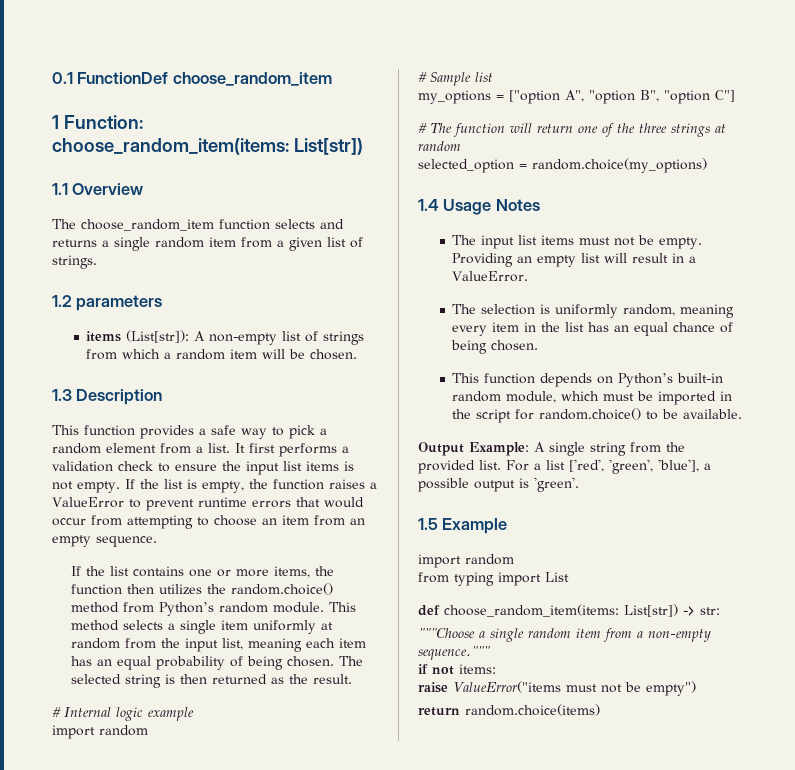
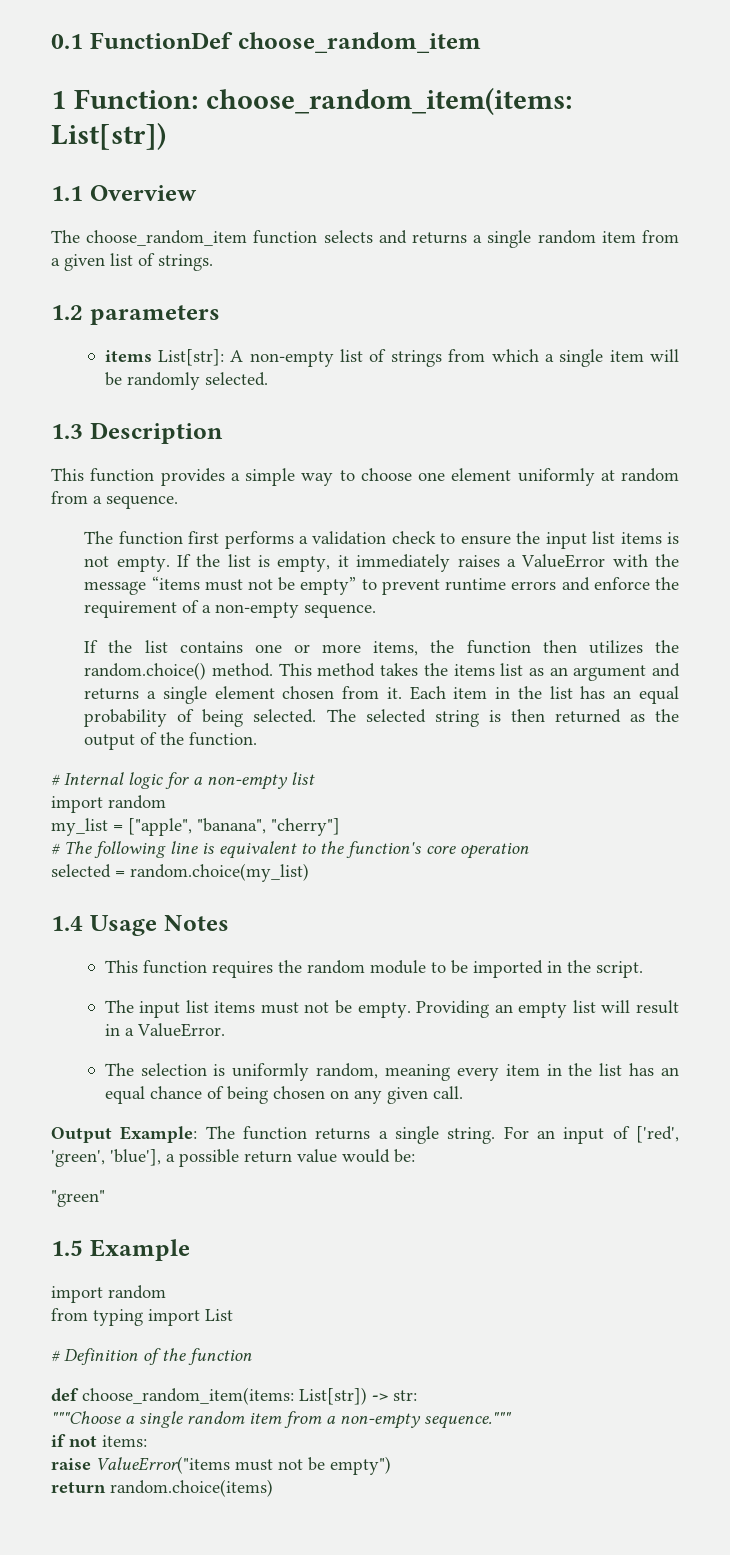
[126,330,190,343] (List[str]): -> [158,349,225,366] List[str]:
[176,349,226,360] random -> [559,349,604,367] single
[310,349,358,360] chosen. -> [126,372,268,390] randomly selected.
[211,425,236,435] safe -> [245,468,295,486] simple
[289,425,327,439] [52,443,245,454] pick a random element from a list. It -> [360,468,679,486] [51,491,178,509] [84,531,183,545] choose one element uniformly at random from a sequence. // The function
[248,479,324,490] the function -> [337,554,451,572] it immediately
[128,497,364,511] [52,515,365,529] [52,535,91,547] to prevent runtime errors that would occur from attempting to choose an item from an empty -> [612,554,679,567] [84,576,679,595] [84,600,300,618] with the message “items must not be empty” to prevent runtime errors and enforce the requirement of a non-empty
[70,602,356,616] [70,620,333,634] [70,638,366,652] method from Python’s random module. This method selects a single item uniformly at random from the input list, meaning each item -> [211,663,680,681] [84,686,573,704] method. This method takes the items list as an argument and returns a single element chosen from it. Each item in the list
[286,656,334,667] chosen. -> [253,709,317,723] selected.
[312,674,352,684] result. -> [84,732,258,750] output of the function.
[148,707,194,721] [52,725,148,739] [418,72,493,86] [418,90,735,104] [418,123,726,137] [418,141,461,151] [418,158,707,173] [418,199,540,215] example // import random // # Sample list // my_options = ["option A", "option B", "option C"] // # The function will return one of the three strings at random // selected_option = random.choice(my_options) // 1.4 Usage Notes -> [165,772,315,790] [51,795,166,813] [51,818,340,836] [51,841,529,859] [51,863,309,882] [51,915,229,936] [104,960,643,978] for a non-empty list // import random // my_list = ["apple", "banana", "cherry"] // # The following line is equivalent to the function's core operation // selected = random.choice(my_list) // 1.4 Usage Notes // This function requires the random module to be imported in the script.
[491,340,539,351] [452,373,724,387] [452,391,733,405] [452,408,743,423] [418,442,685,456] [418,460,565,474] chosen. // This function depends on Python’s built-in random module, which must be imported in the script for random.choice() to be available. // Output Example: A single string from the provided list. For a list -> [272,1086,463,1104] [51,1126,630,1144] chosen on any given call. // Output Example: The function returns a single string. For an input of
[474,477,579,492] output is 'green'. -> [244,1149,415,1163] [51,1190,105,1207] return value would be: // "green"
(569, 577) none -> [51,1348,252,1365] // # Definition of the function

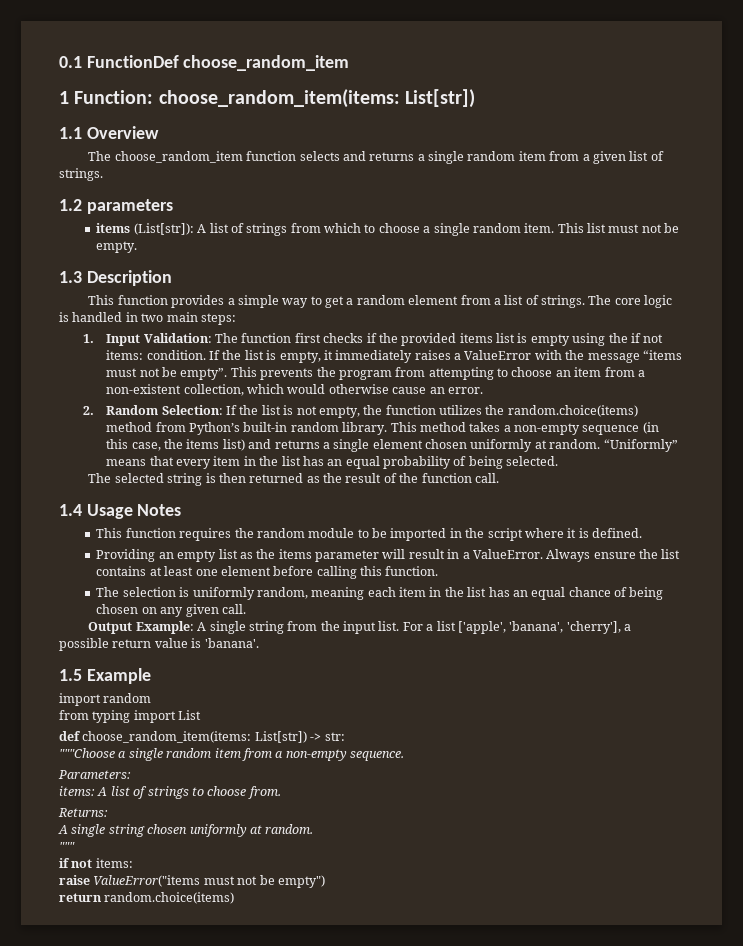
[158,349,334,367] List[str]: A non-empty -> [133,223,207,235] (List[str]): A
[544,349,680,367] [104,372,268,390] a single item will be randomly selected. -> [364,223,680,236] [96,241,138,253] to choose a single random item. This list must not be empty.
[360,468,679,486] [51,491,178,509] [84,531,680,549] [84,556,170,572] choose one element uniformly at random from a sequence. // The function first performs a validation check to ensure the input list items is not empty. -> [325,295,673,308] [59,312,236,325] [82,333,664,346] [106,350,206,360] get a random element from a list of strings. The core logic is handled in two main steps: // 1. Input Validation: The function first checks if the provided items list is empty using the if not items: condition.
[300,577,679,595] [84,600,377,618] [84,640,577,656] empty” to prevent runtime errors and enforce the requirement of a non-empty sequence. // If the list contains one or more items, the function then -> [180,367,645,380] [106,384,483,396] [82,405,436,418] empty”. This prevents the program from attempting to choose an item from a non-existent collection, which would otherwise cause an error. // 2. Random Selection: If the list is not empty, the function
[84,662,647,681] random.choice() method. This method takes the items list as an argument -> [507,405,638,417] [106,422,659,435] [106,439,245,451] random.choice(items) method from Python’s built-in random library. This method takes a non-empty sequence (in this case, the items list)
[342,686,446,700] from it. Each -> [470,439,678,452] [106,456,212,469] uniformly at random. “Uniformly” means that every
(317, 716) none -> (559, 461) //
[84,732,258,750] [51,772,315,790] [51,795,166,813] [51,818,340,836] [51,841,529,859] [51,863,309,882] output of the function. // # Internal logic for a non-empty list // import random // my_list = ["apple", "banana", "cherry"] // # The following line is equivalent to the function's core operation // selected = random.choice(my_list) -> [345,473,499,483] result of the function call.
[595,961,643,978] [104,1000,596,1018] script. // The input list items must not be empty. Providing an empty list -> [487,528,643,541] [96,549,380,562] script where it is defined. // Providing an empty list as the items parameter
(225, 1030) none -> [546,549,681,562] [96,566,439,579] Always ensure the list contains at least one element before calling this function.
[456,1067,499,1081] every -> [367,587,396,597] each
[205,1126,679,1144] [51,1149,161,1167] The function returns a single string. For an input of ['red', 'green', 'blue'], -> [197,621,621,634] A single string from the input list. For a list ['apple', 'banana', 'cherry'],
[342,1149,415,1163] [51,1190,105,1207] would be: // "green" -> [191,638,259,648] is 'banana'.
[51,1348,252,1365] // # Definition of the function -> (202, 715) none
[424,1412,512,1429] sequence.""" -> [350,751,404,761] [58,770,131,779] [59,786,281,799] [58,808,108,817] [58,824,314,837] [59,842,75,851] sequence. // Parameters: // items: A list of strings to choose from. // Returns: // A single string chosen uniformly at random. // """

